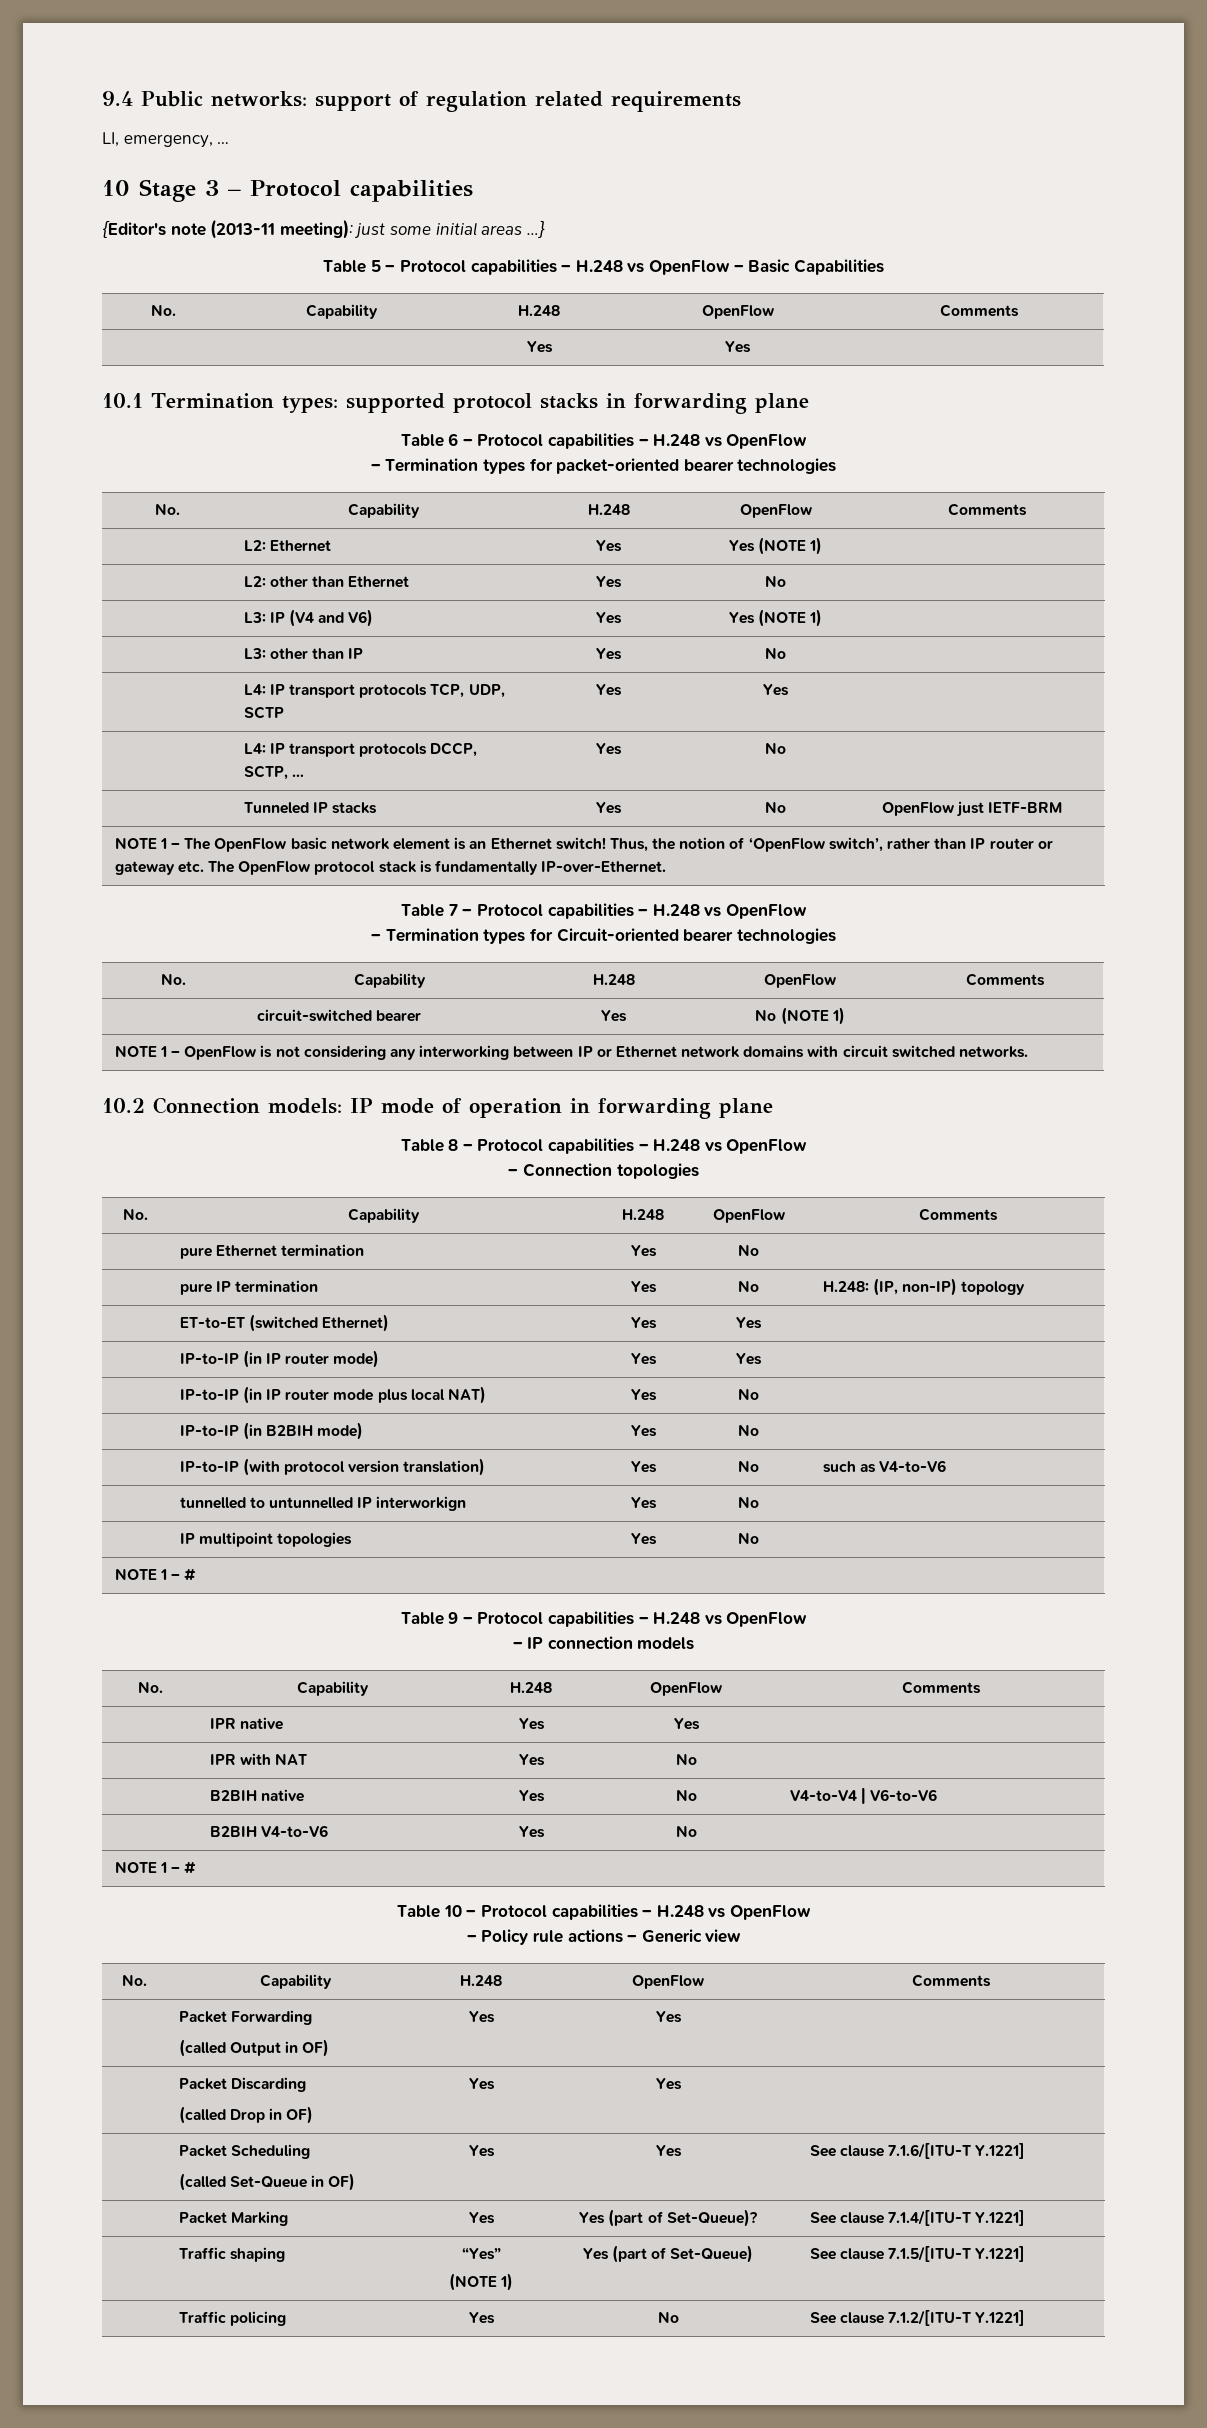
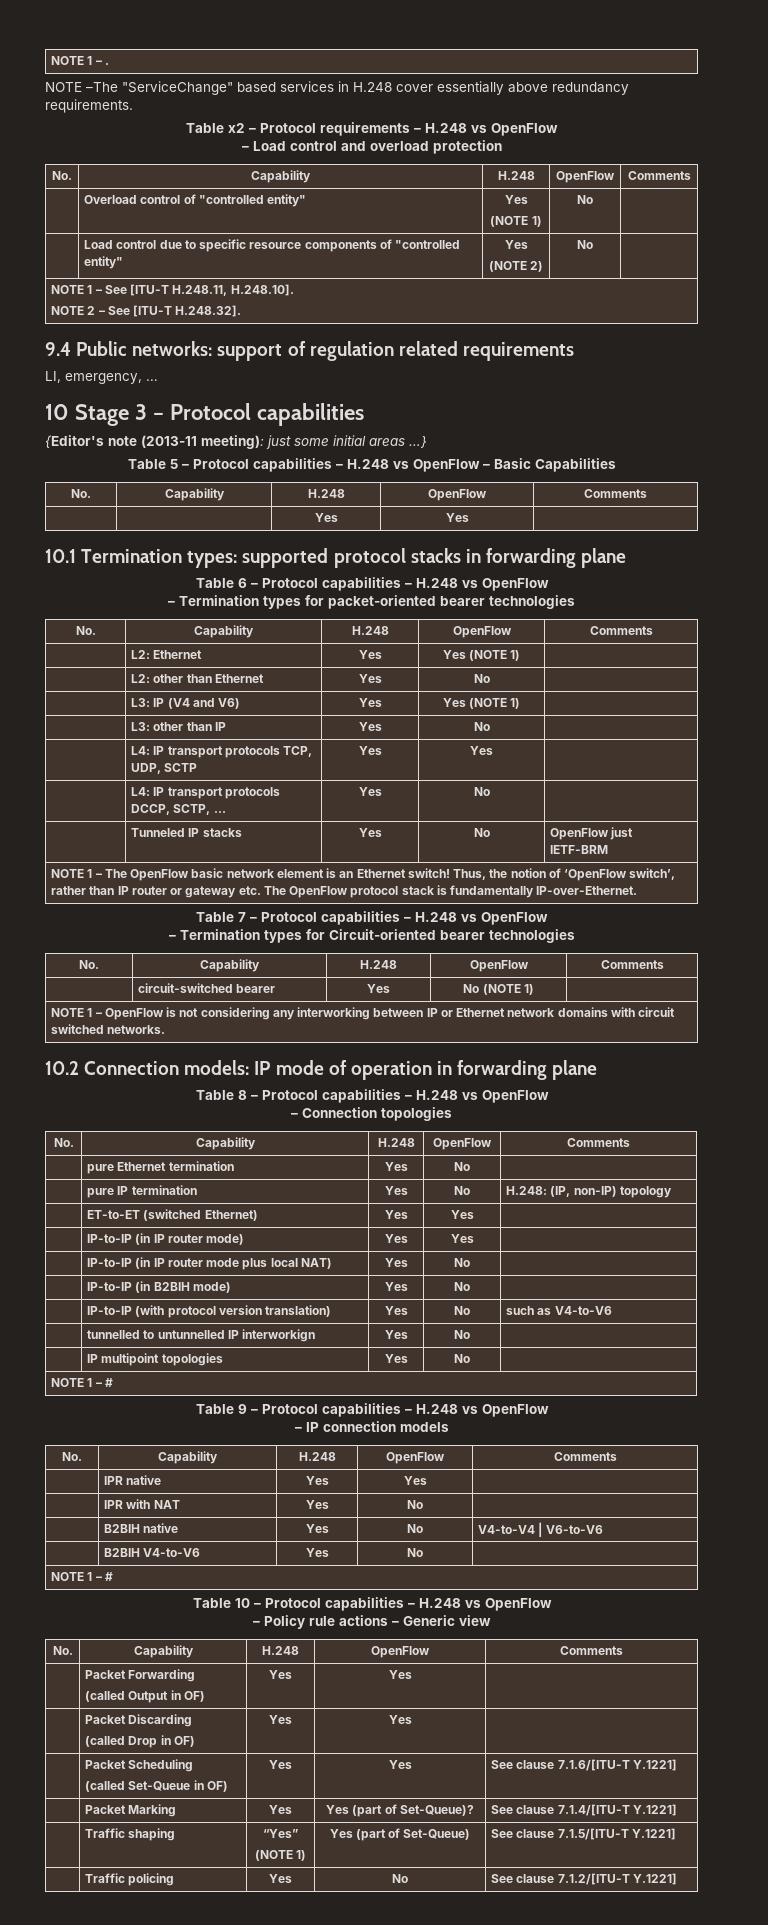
(102, 98) none -> [51,56,109,65] [45,81,629,95] [45,99,133,113] [186,122,558,136] [241,140,502,154] [52,171,72,180] [251,170,311,183] [497,171,535,180] [556,171,615,183] [627,171,691,180] [84,194,307,207] [504,195,528,204] [490,216,542,227] [577,195,593,204] [84,239,461,252] [84,256,124,269] [504,240,528,249] [488,261,544,272] [577,240,593,249] [51,284,294,296] [51,305,242,317] NOTE 1 – . // NOTE –The "ServiceChange" based services in H.248 cover essentially above redundancy requirements. // Table x2 – Protocol requirements – H.248 vs OpenFlow // – Load control and overload protection // No. | Capability | H.248 | OpenFlow | Comments // | Overload control of "controlled entity" | Yes // (NOTE 1) | No | // | Load control due to specific resource components of "controlled entity" | Yes // (NOTE 2) | No | // NOTE 1 – See [ITU-T H.248.11, H.248.10]. // NOTE 2 – See [ITU-T H.248.32]. //

